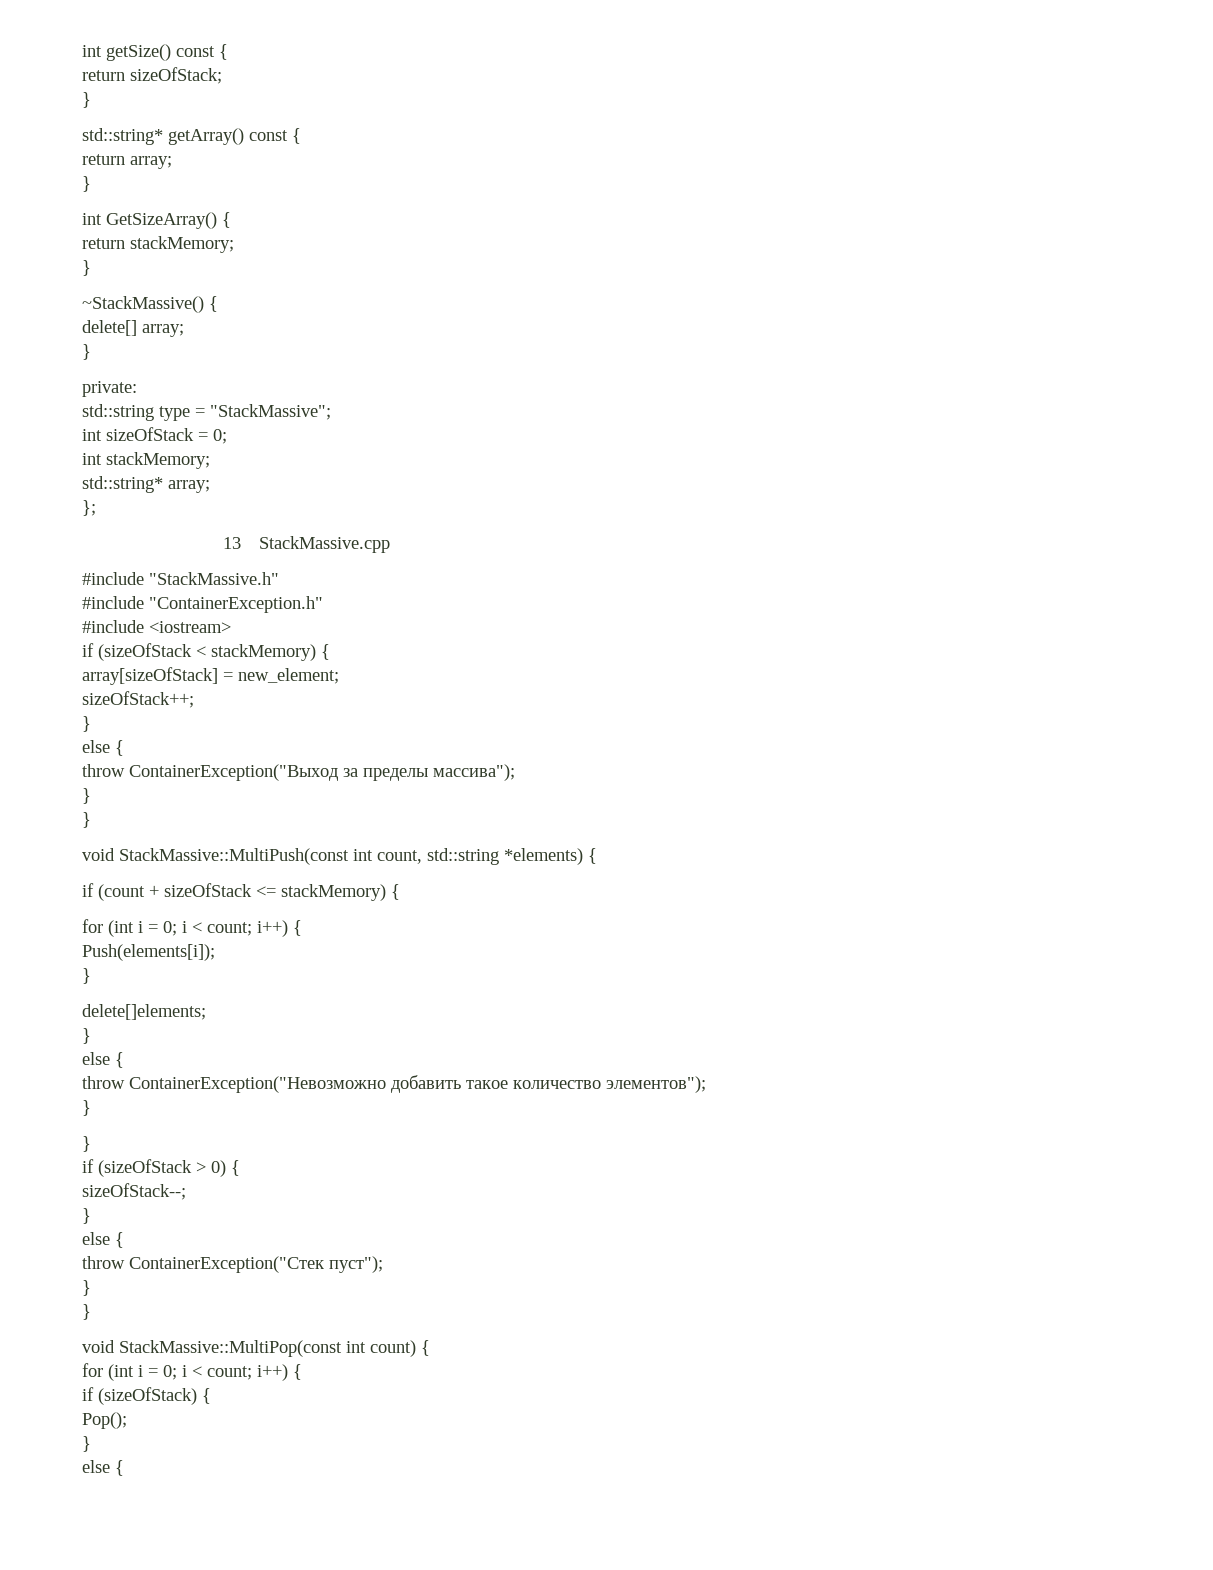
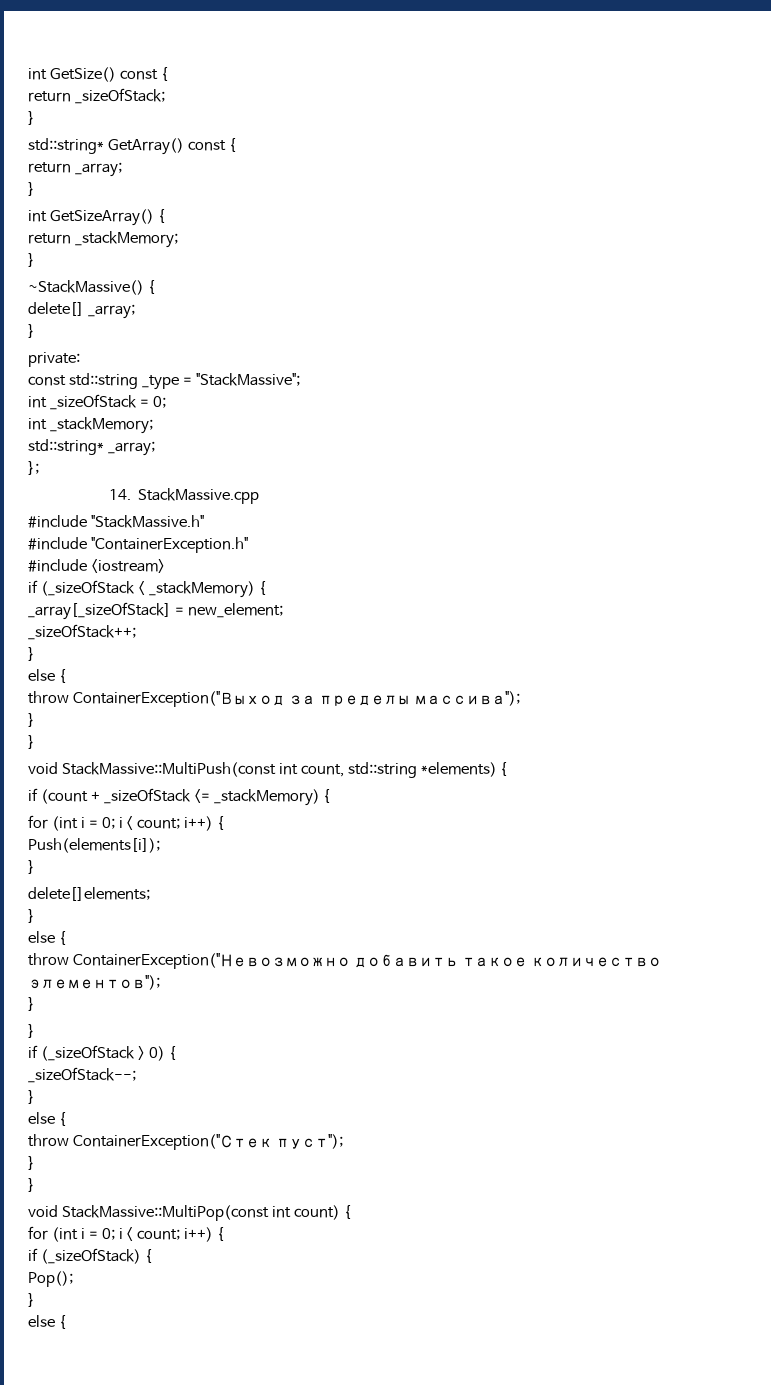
[82,44,228,61] [82,67,222,84] int getSize() const { // return sizeOfStack; -> [28,67,168,82] [28,88,165,104] int GetSize() const { // return _sizeOfStack;
[168,128,301,145] [82,154,172,169] getArray() const { // return array; -> [107,138,236,155] [28,162,122,177] GetArray() const { // return _array;
[130,236,234,253] stackMemory; -> [74,231,178,248] _stackMemory;
[142,324,184,337] array; -> [87,304,135,319] _array;
[82,404,190,421] std::string type -> [28,373,179,390] const std::string _type
[106,427,194,441] sizeOfStack -> [49,394,137,410] _sizeOfStack
[106,452,210,469] [82,476,210,493] stackMemory; // std::string* array; -> [49,417,153,434] [28,439,155,456] _stackMemory; // std::string* _array;
[223,537,242,549] 13 -> [109,489,132,500] 14.
[98,643,330,661] [82,667,218,685] (sizeOfStack < stackMemory) { // array[sizeOfStack] -> [40,580,266,598] [28,602,171,620] (_sizeOfStack < _stackMemory) { // _array[_sizeOfStack]
[82,691,194,708] sizeOfStack++; -> [28,624,136,640] _sizeOfStack++;
[164,883,386,901] sizeOfStack <= stackMemory) -> [103,788,320,806] _sizeOfStack <= _stackMemory)
[98,1159,192,1177] (sizeOfStack -> [40,1045,135,1061] (_sizeOfStack
[82,1183,186,1200] sizeOfStack--; -> [28,1067,136,1083] _sizeOfStack--;
[98,1387,197,1405] (sizeOfStack) -> [40,1248,141,1264] (_sizeOfStack)

